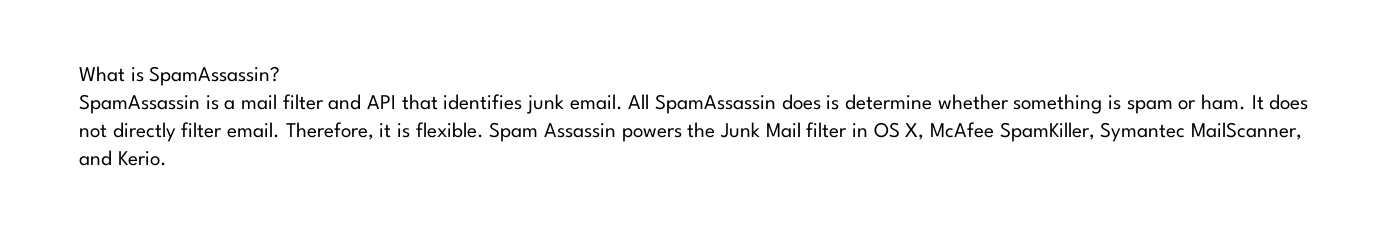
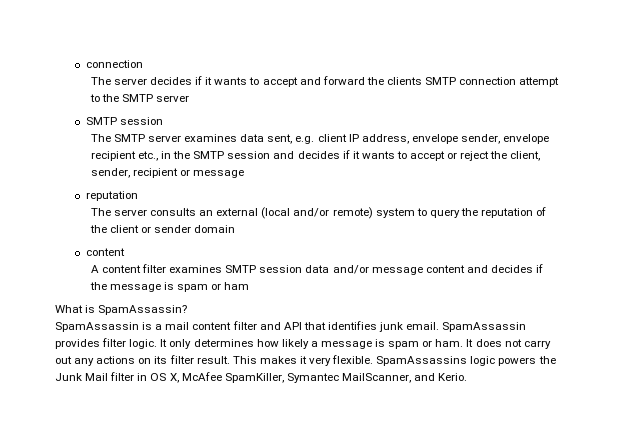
(79, 74) none -> [85,60,143,68] [90,76,560,87] [89,94,190,102] [85,117,163,125] [90,134,550,144] [90,150,541,161] [90,168,245,178] [85,191,138,201] [90,207,547,219] [89,225,236,233] [85,248,125,256] [90,264,544,275] [89,282,250,292] connection // The server decides if it wants to accept and forward the clients SMTP connection attempt to the SMTP server // SMTP session // The SMTP server examines data sent, e.g. client IP address, envelope sender, envelope recipient etc., in the SMTP session and decides if it wants to accept or reject the client, sender, recipient or message // reputation // The server consults an external (local and/or remote) system to query the reputation of the client or sender domain // content // A content filter examines SMTP session data and/or message content and decides if the message is spam or ham //
(278, 102) none -> [192,322,232,330] content
[628,94,1103,114] All SpamAssassin does is determine whether something -> [442,322,527,332] [55,338,372,349] SpamAssassin provides filter logic. It only determines how likely a message
[112,122,617,142] directly filter email. Therefore, it is flexible. Spam Assassin -> [523,340,551,349] [55,355,496,366] carry out any actions on its filter result. This makes it very flexible. SpamAssassins logic

